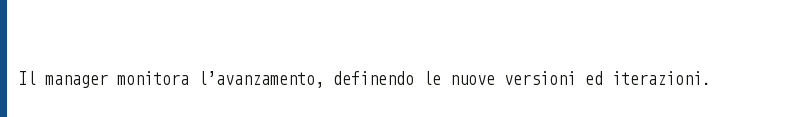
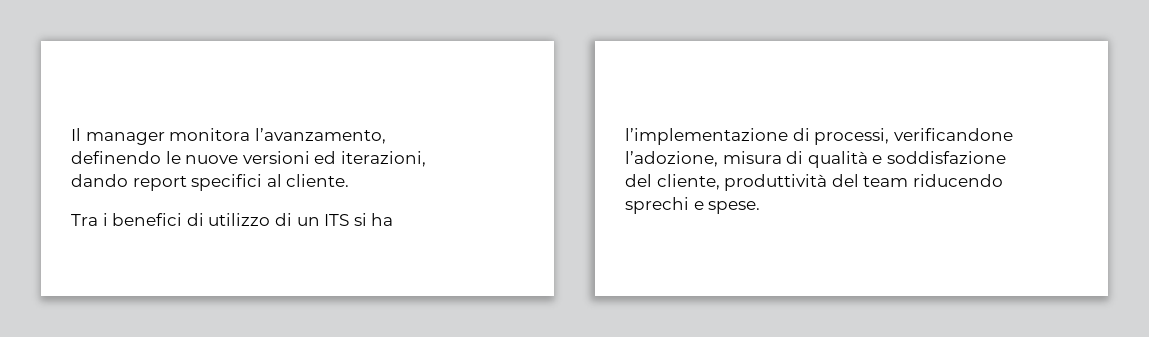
[612,71,711,85] iterazioni. -> [340,151,426,167] [71,174,350,191] [71,213,394,226] [625,128,1013,145] [625,151,1006,168] [625,174,1003,191] [625,197,761,214] iterazioni, dando report specifici al cliente. // Tra i benefici di utilizzo di un ITS si ha l’implementazione di processi, verificandone l’adozione, misura di qualità e soddisfazione del cliente, produttività del team riducendo sprechi e spese.

